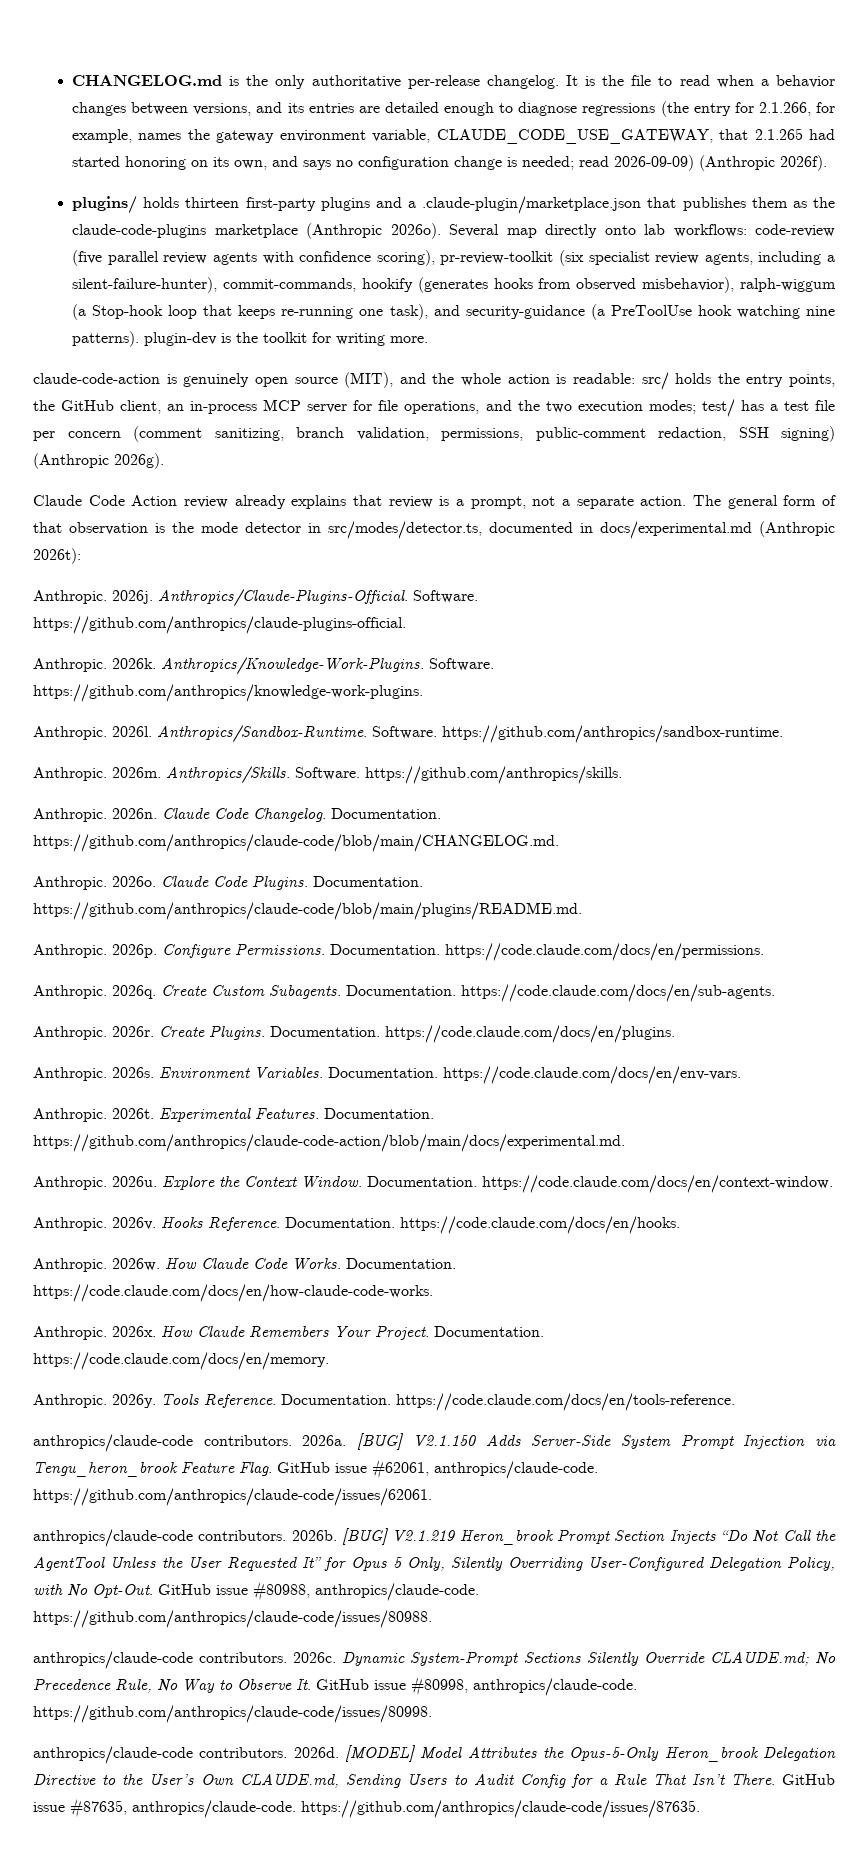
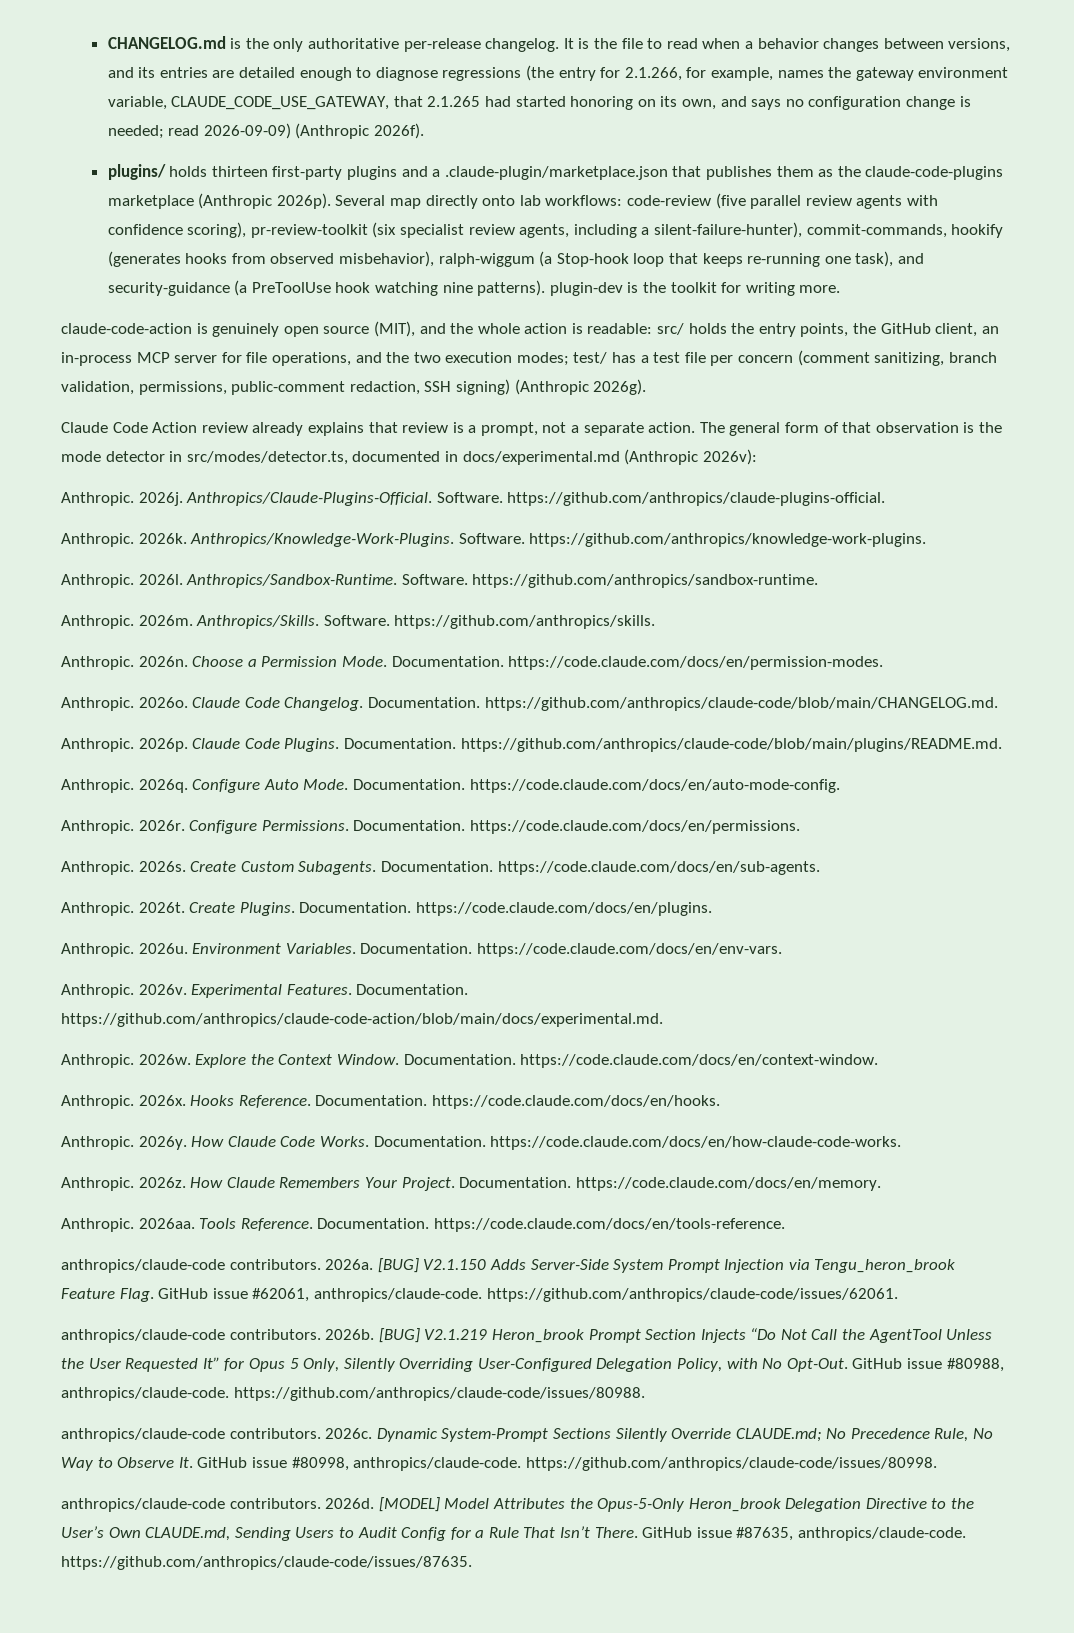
[390,223,441,239] 2026o). -> [276,193,331,209] 2026p).
[33,548,81,564] 2026t): -> [702,449,757,465] 2026v):
(157, 813) none -> [192,656,884,670] [61,697,188,711] Choose a Permission Mode. Documentation. https://code.claude.com/docs/en/permission-modes. // Anthropic. 2026o.
[112,876,156,887] 2026o. -> [138,738,188,752] 2026p.
[112,944,157,958] 2026p. -> [138,779,840,793] [61,820,185,834] 2026q. Configure Auto Mode. Documentation. https://code.claude.com/docs/en/auto-mode-config. // Anthropic. 2026r.
[112,985,156,999] 2026q. -> [138,861,186,872] 2026s.
[112,1026,154,1037] 2026r. -> [138,902,185,913] 2026t.
[112,1067,154,1078] 2026s. -> [138,943,188,954] 2026u.
[112,1108,154,1119] 2026t. -> [138,984,187,995] 2026v.
[112,1176,157,1187] 2026u. -> [138,1054,191,1065] 2026w.
[112,1217,156,1230] 2026v. -> [138,1095,186,1106] 2026x.
[112,1258,160,1271] 2026w. -> [138,1136,187,1150] 2026y.
[112,1326,156,1337] 2026x. -> [138,1177,186,1188] 2026z.
[112,1394,156,1408] 2026y. -> [138,1218,195,1229] 2026aa.

